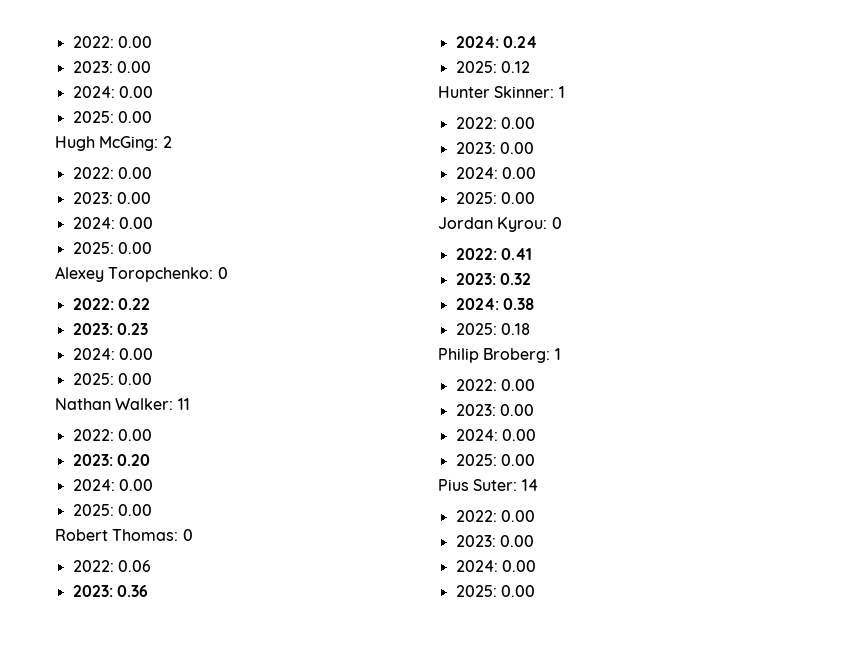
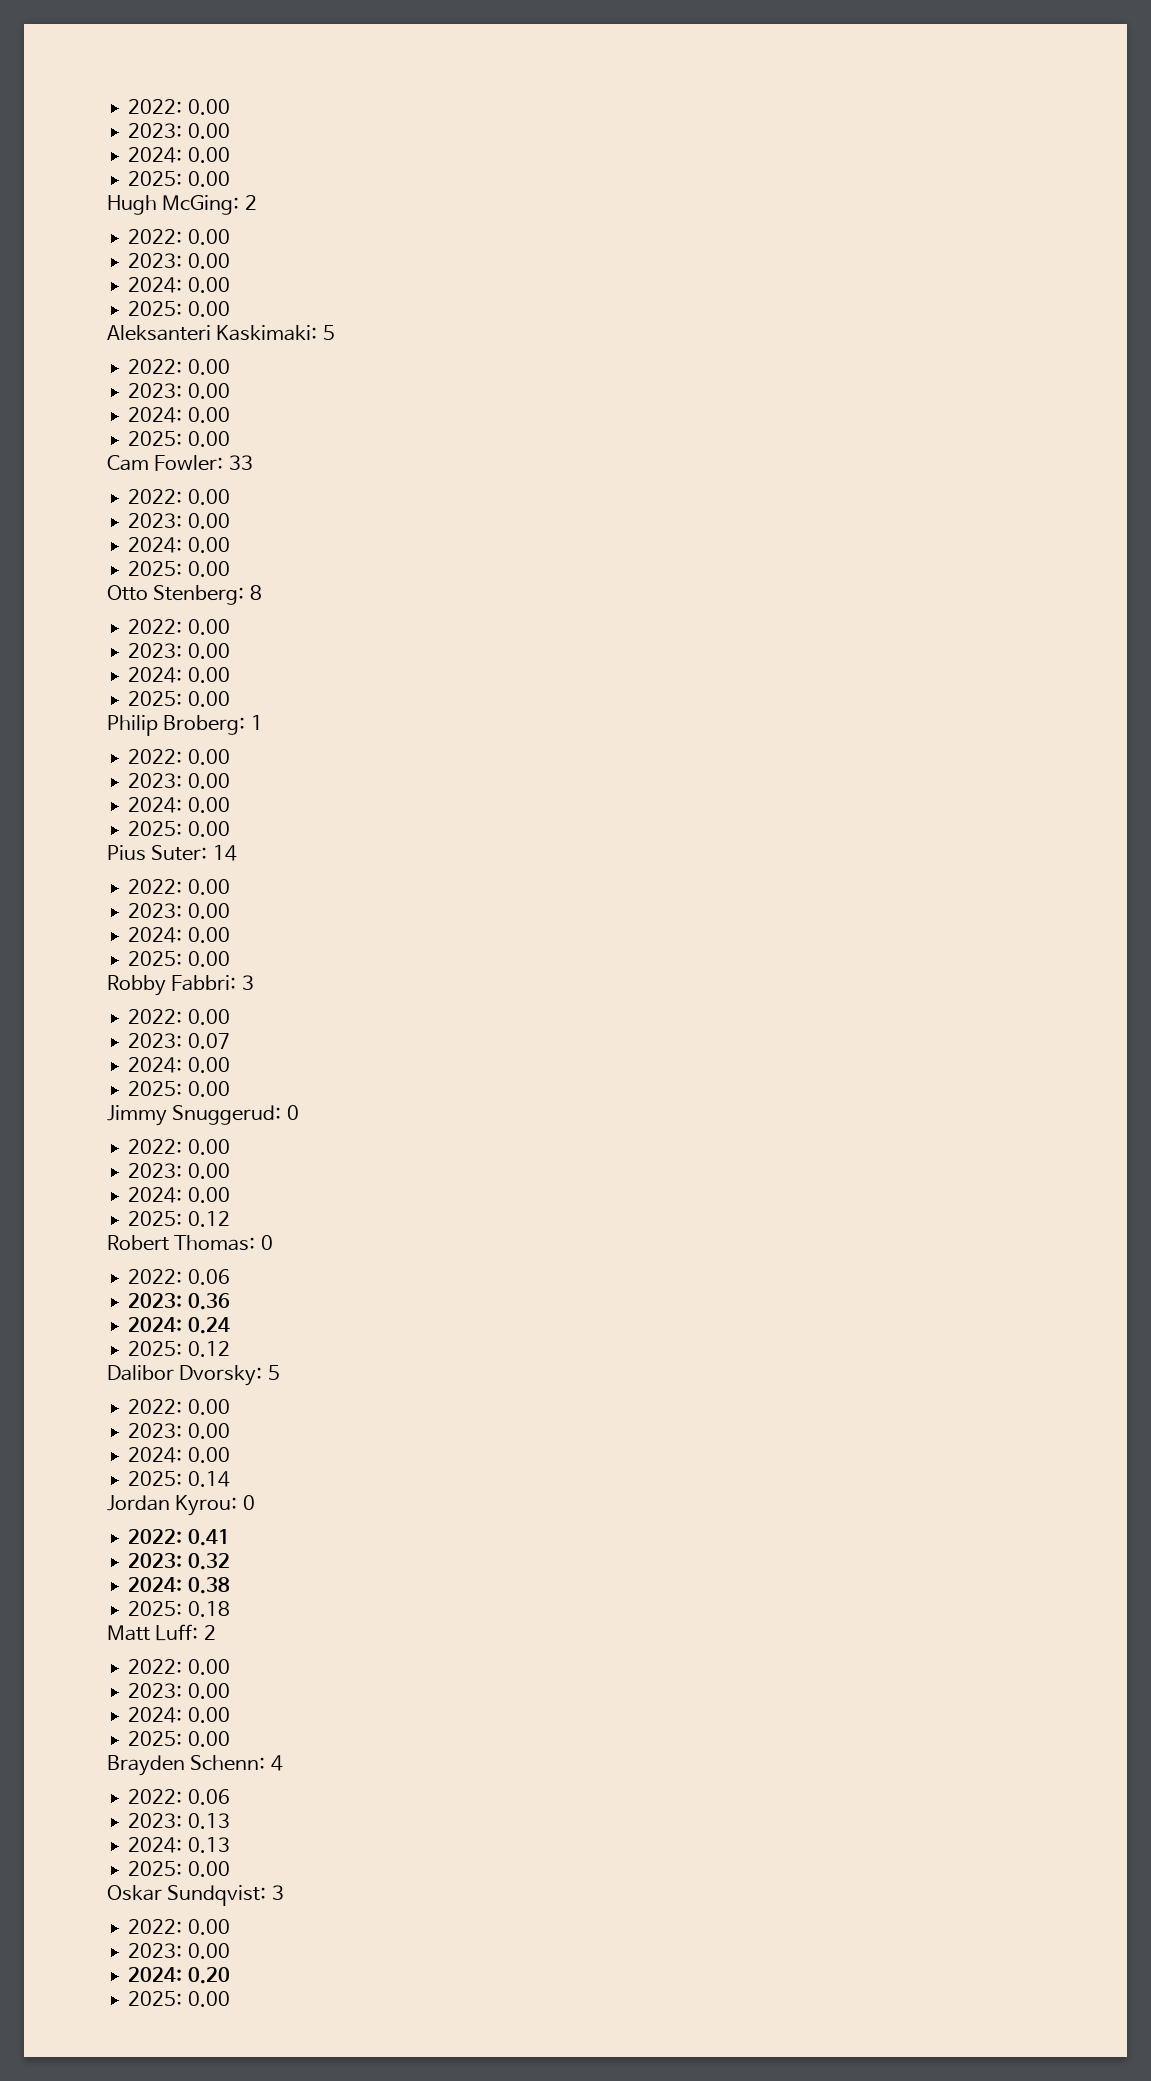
[55,266,228,282] [72,298,150,310] [72,323,148,335] [72,348,153,360] [72,373,152,385] [55,398,190,410] [72,429,152,441] [72,454,150,466] [72,479,153,491] [72,504,152,516] [55,529,193,541] [72,560,151,572] [72,585,148,597] [455,36,537,48] [455,61,530,73] [438,86,565,98] [455,117,535,129] [455,142,534,154] [455,167,536,179] [455,192,535,204] [438,217,562,232] [455,248,532,260] [455,273,531,285] [455,298,534,310] [455,323,530,335] Alexey Toropchenko: 0 // 2022: 0.22 // 2023: 0.23 // 2024: 0.00 // 2025: 0.00 // Nathan Walker: 11 // 2022: 0.00 // 2023: 0.20 // 2024: 0.00 // 2025: 0.00 // Robert Thomas: 0 // 2022: 0.06 // 2023: 0.36 // 2024: 0.24 // 2025: 0.12 // Hunter Skinner: 1 // 2022: 0.00 // 2023: 0.00 // 2024: 0.00 // 2025: 0.00 // Jordan Kyrou: 0 // 2022: 0.41 // 2023: 0.32 // 2024: 0.38 // 2025: 0.18 -> [107,325,335,341] [128,359,230,375] [128,383,230,399] [128,407,230,423] [128,431,230,447] [107,455,253,471] [128,489,230,505] [128,513,230,529] [128,537,230,553] [128,561,230,577] [107,585,262,605] [128,619,230,635] [128,643,230,659] [128,667,230,683] [128,691,230,707] Aleksanteri Kaskimaki: 5 // 2022: 0.00 // 2023: 0.00 // 2024: 0.00 // 2025: 0.00 // Cam Fowler: 33 // 2022: 0.00 // 2023: 0.00 // 2024: 0.00 // 2025: 0.00 // Otto Stenberg: 8 // 2022: 0.00 // 2023: 0.00 // 2024: 0.00 // 2025: 0.00
(535, 591) none -> [107,975,254,996] [128,1009,230,1025] [128,1033,230,1049] [128,1057,230,1073] [128,1081,230,1097] [107,1105,299,1126] [128,1139,230,1155] [128,1163,230,1179] [128,1187,230,1203] [128,1211,230,1227] [107,1235,273,1251] [128,1269,230,1285] [128,1293,230,1310] [128,1317,230,1334] [128,1341,230,1357] [107,1365,280,1386] [128,1399,230,1415] [128,1423,230,1439] [128,1447,230,1463] [128,1471,230,1487] [107,1495,255,1516] [128,1529,230,1546] [128,1553,230,1570] [128,1577,230,1594] [128,1601,230,1617] [107,1624,216,1641] [128,1659,230,1675] [128,1683,230,1699] [128,1707,230,1723] [128,1731,230,1747] [107,1755,283,1776] [128,1789,230,1805] [128,1813,230,1829] [128,1837,230,1853] [128,1861,230,1877] [107,1885,284,1906] [128,1919,230,1935] [128,1943,230,1959] [128,1967,230,1984] [128,1991,230,2007] // Robby Fabbri: 3 // 2022: 0.00 // 2023: 0.07 // 2024: 0.00 // 2025: 0.00 // Jimmy Snuggerud: 0 // 2022: 0.00 // 2023: 0.00 // 2024: 0.00 // 2025: 0.12 // Robert Thomas: 0 // 2022: 0.06 // 2023: 0.36 // 2024: 0.24 // 2025: 0.12 // Dalibor Dvorsky: 5 // 2022: 0.00 // 2023: 0.00 // 2024: 0.00 // 2025: 0.14 // Jordan Kyrou: 0 // 2022: 0.41 // 2023: 0.32 // 2024: 0.38 // 2025: 0.18 // Matt Luff: 2 // 2022: 0.00 // 2023: 0.00 // 2024: 0.00 // 2025: 0.00 // Brayden Schenn: 4 // 2022: 0.06 // 2023: 0.13 // 2024: 0.13 // 2025: 0.00 // Oskar Sundqvist: 3 // 2022: 0.00 // 2023: 0.00 // 2024: 0.20 // 2025: 0.00

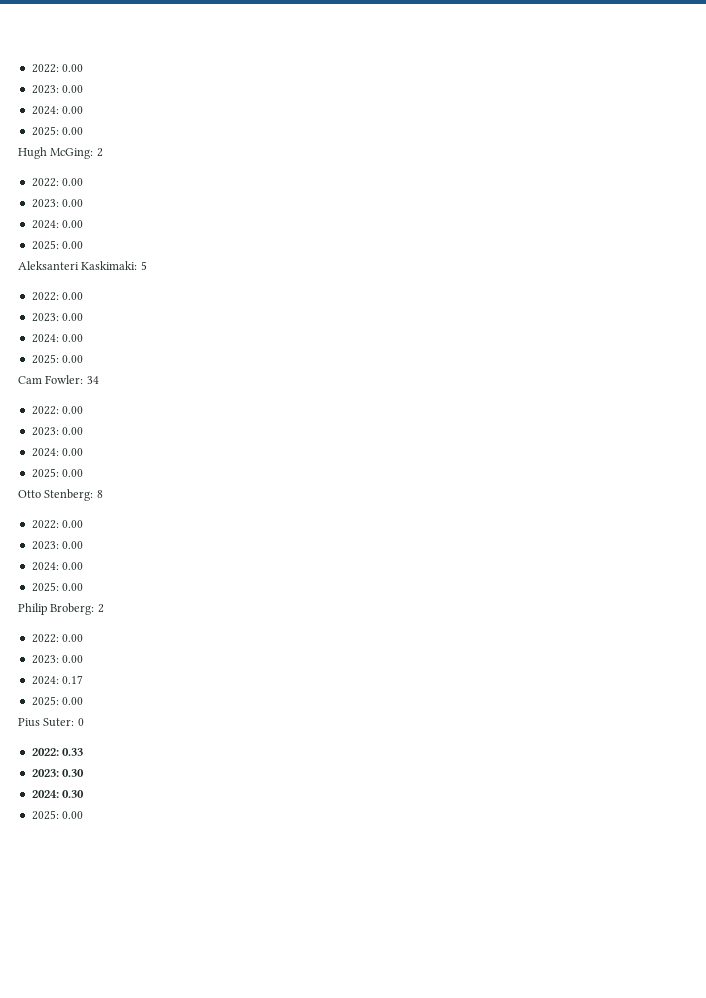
[228,455,253,470] 33 -> [86,376,99,384] 34
[250,715,263,730] [128,749,230,765] [128,773,230,789] [128,797,230,813] [128,821,230,837] [107,845,237,861] [128,879,230,895] [128,903,230,919] [128,927,230,943] [128,951,230,967] [107,975,254,996] [128,1009,230,1025] [128,1033,230,1049] [128,1057,230,1073] [128,1081,230,1097] [107,1105,299,1126] [128,1139,230,1155] [128,1163,230,1179] [128,1187,230,1203] [128,1211,230,1227] [107,1235,273,1251] [128,1269,230,1285] [128,1293,230,1310] [128,1317,230,1334] [128,1341,230,1357] [107,1365,280,1386] [128,1399,230,1415] [128,1423,230,1439] [128,1447,230,1463] [128,1471,230,1487] [107,1495,255,1516] [128,1529,230,1546] [128,1553,230,1570] [128,1577,230,1594] [128,1601,230,1617] [107,1624,216,1641] [128,1659,230,1675] [128,1683,230,1699] [128,1707,230,1723] [128,1731,230,1747] [107,1755,283,1776] [128,1789,230,1805] [128,1813,230,1829] [128,1837,230,1853] [128,1861,230,1877] [107,1885,284,1906] [128,1919,230,1935] [128,1943,230,1959] [128,1967,230,1984] [128,1991,230,2007] 1 // 2022: 0.00 // 2023: 0.00 // 2024: 0.00 // 2025: 0.00 // Pius Suter: 14 // 2022: 0.00 // 2023: 0.00 // 2024: 0.00 // 2025: 0.00 // Robby Fabbri: 3 // 2022: 0.00 // 2023: 0.07 // 2024: 0.00 // 2025: 0.00 // Jimmy Snuggerud: 0 // 2022: 0.00 // 2023: 0.00 // 2024: 0.00 // 2025: 0.12 // Robert Thomas: 0 // 2022: 0.06 // 2023: 0.36 // 2024: 0.24 // 2025: 0.12 // Dalibor Dvorsky: 5 // 2022: 0.00 // 2023: 0.00 // 2024: 0.00 // 2025: 0.14 // Jordan Kyrou: 0 // 2022: 0.41 // 2023: 0.32 // 2024: 0.38 // 2025: 0.18 // Matt Luff: 2 // 2022: 0.00 // 2023: 0.00 // 2024: 0.00 // 2025: 0.00 // Brayden Schenn: 4 // 2022: 0.06 // 2023: 0.13 // 2024: 0.13 // 2025: 0.00 // Oskar Sundqvist: 3 // 2022: 0.00 // 2023: 0.00 // 2024: 0.20 // 2025: 0.00 -> [97,604,104,613] [31,634,84,643] [31,655,84,664] [31,675,84,685] [31,696,84,706] [18,718,84,727] [31,748,84,756] [31,769,85,777] [31,790,85,798] [31,810,84,820] 2 // 2022: 0.00 // 2023: 0.00 // 2024: 0.17 // 2025: 0.00 // Pius Suter: 0 // 2022: 0.33 // 2023: 0.30 // 2024: 0.30 // 2025: 0.00

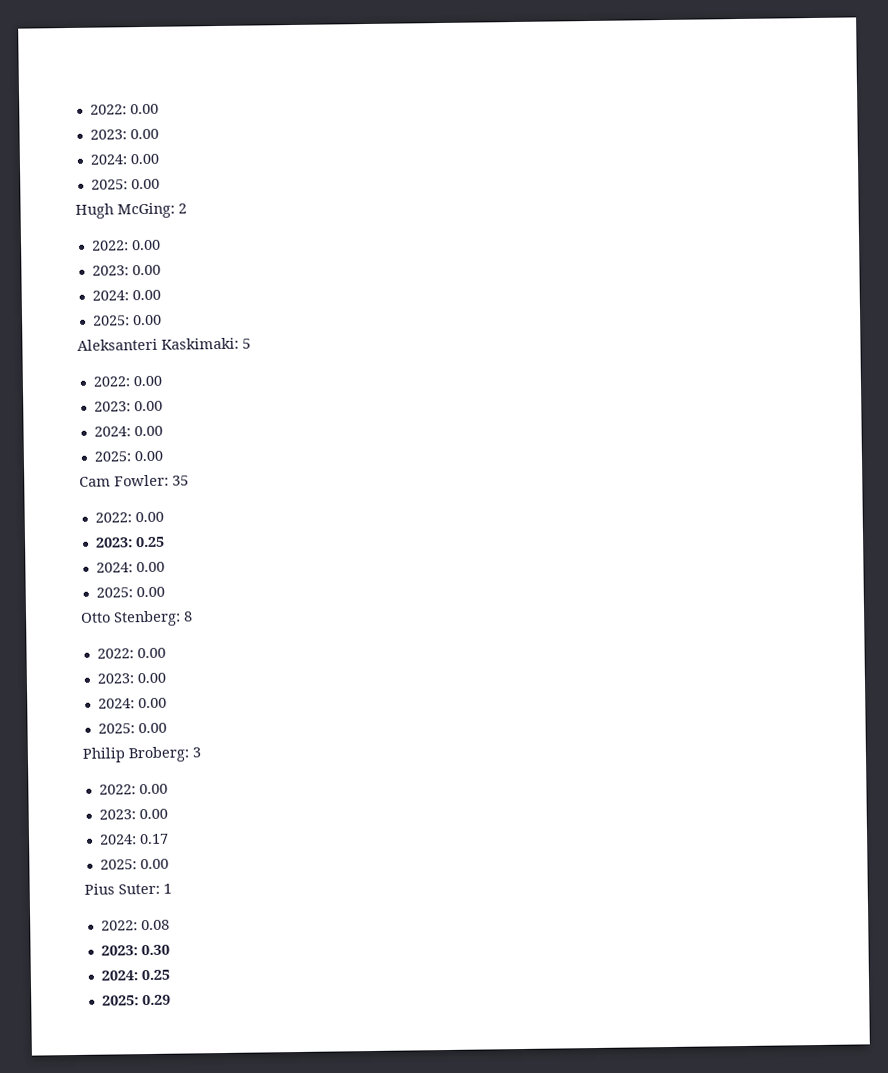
[86,376,99,384] [31,406,84,415] [31,427,84,436] 34 // 2022: 0.00 // 2023: 0.00 -> [172,475,189,486] [94,511,164,523] [94,536,165,548] 35 // 2022: 0.00 // 2023: 0.25
[97,604,104,613] 2 -> [192,747,201,758] 3
[77,718,84,726] [31,748,84,756] 0 // 2022: 0.33 -> [163,883,172,894] [100,919,170,931] 1 // 2022: 0.08
[62,790,85,798] [31,810,84,820] 0.30 // 2025: 0.00 -> [140,969,170,981] [101,994,171,1006] 0.25 // 2025: 0.29

